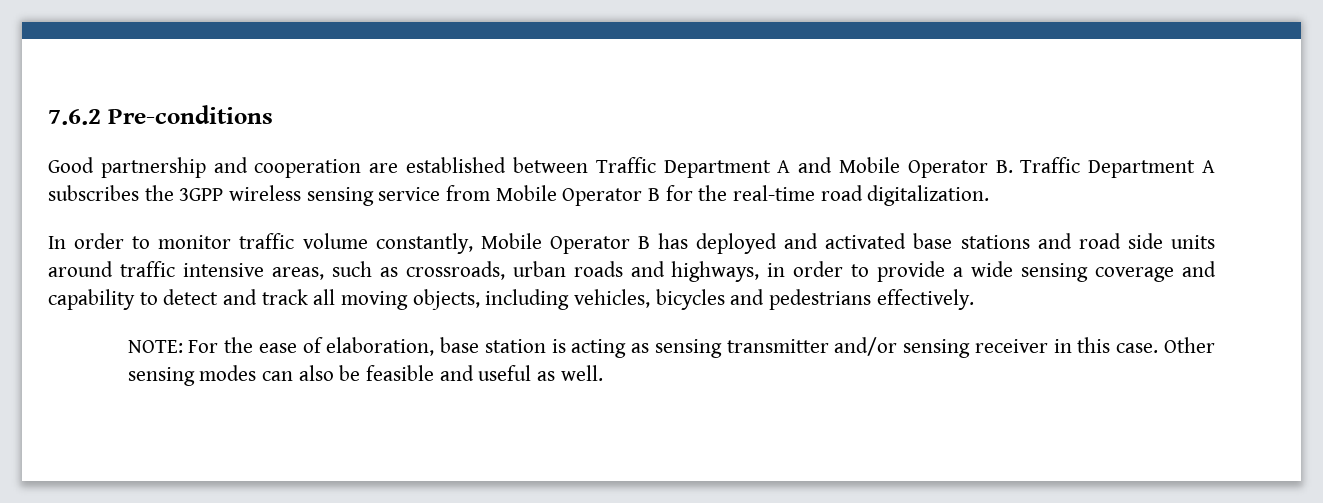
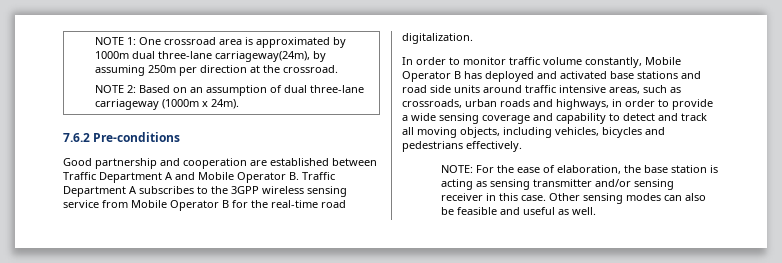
(48, 117) none -> [95,37,347,48] [95,51,327,62] [95,65,339,76] [95,85,365,96] [95,99,240,110] NOTE 1: One crossroad area is approximated by 1000m dual three-lane carriageway(24m), by assuming 250m per direction at the crossroad. // NOTE 2: Based on an assumption of dual three-lane carriageway (1000m x 24m). //
(139, 193) none -> [197,186,208,194] to
(435, 346) none -> [624,165,642,173] the

